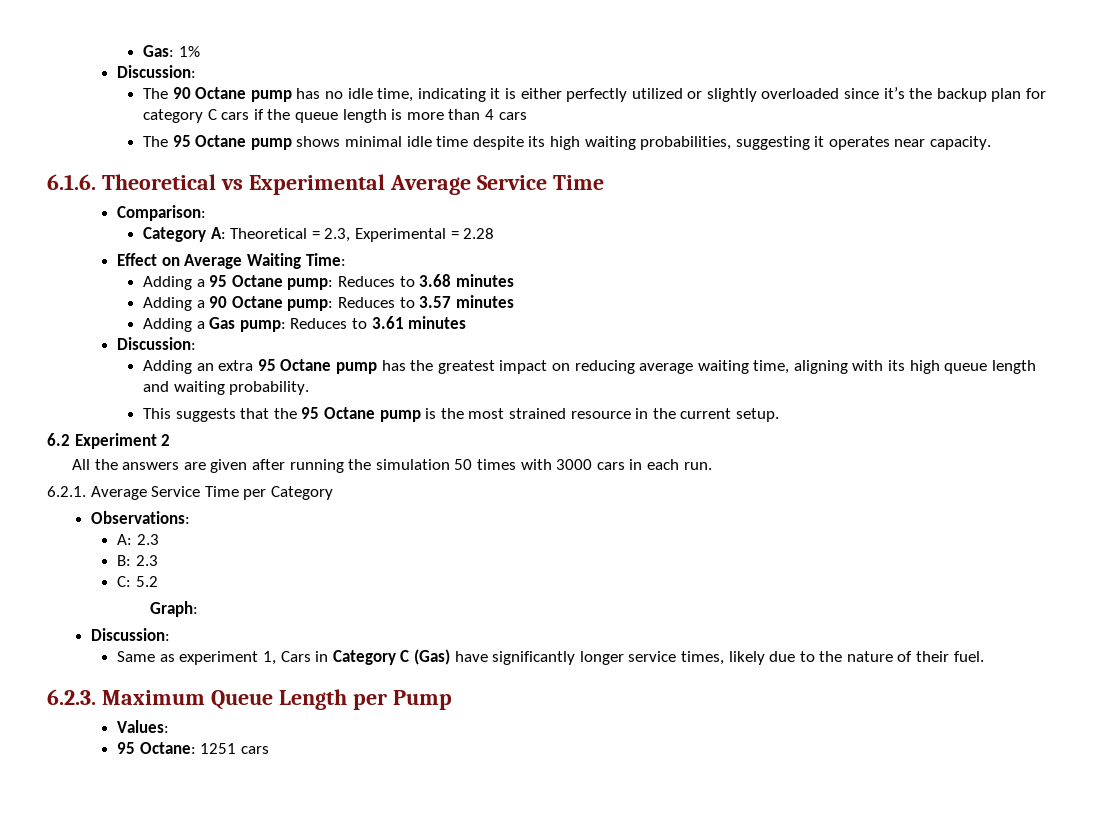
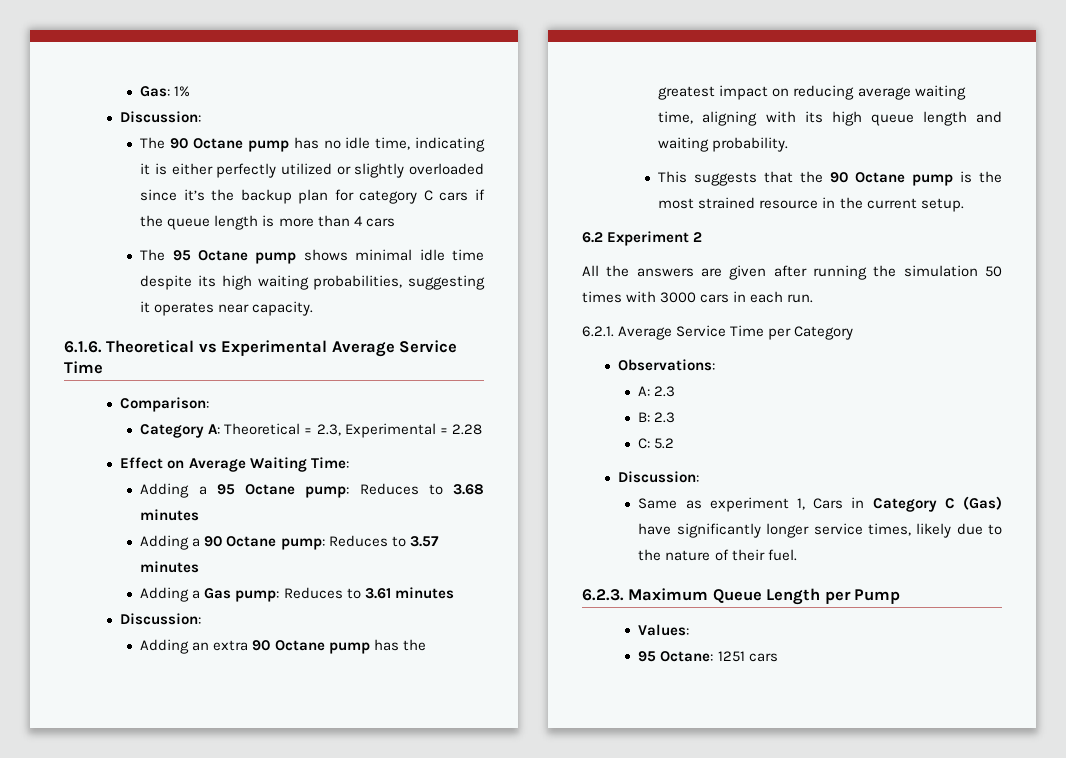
[257,359,276,371] 95 -> [252,640,271,651] 90
[301,407,320,419] 95 -> [830,172,849,183] 90
[150,601,199,617] // Graph: -> (675, 443) none

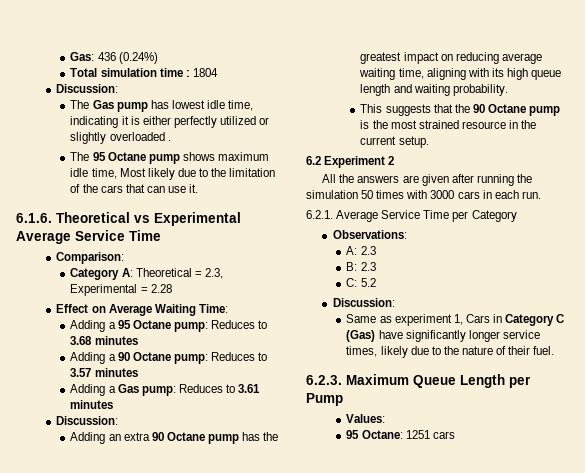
[174,86,191,97] 1% -> [97,52,158,64] [70,68,218,77] 436 (0.24%) // Total simulation time : 1804
[170,137,341,152] 90 Octane pump has no -> [92,100,205,112] Gas pump has lowest
[140,189,485,204] [140,215,395,230] since it’s the backup plan for category C cars if the queue length is more than 4 cars -> [167,140,171,141] .
[355,249,484,261] [140,275,485,290] [140,301,314,316] minimal idle time despite its high waiting probabilities, suggesting it operates near capacity. -> [217,152,269,161] [70,168,276,180] [70,184,199,193] maximum idle time, Most likely due to the limitation of the cars that can use it.

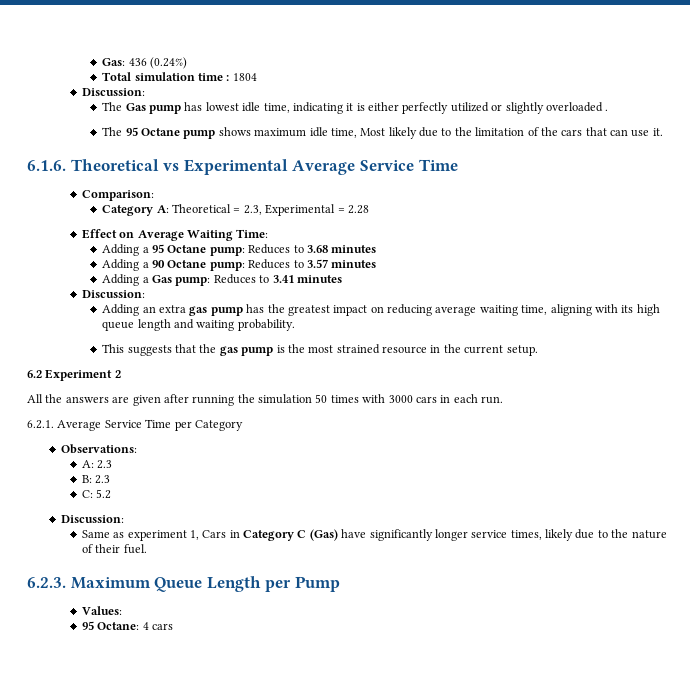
[238,384,261,393] 3.61 -> [272,275,294,283] 3.41
[151,432,205,441] 90 Octane -> [189,306,208,316] gas
[472,104,526,113] 90 Octane -> [219,346,238,356] gas
[405,430,430,439] 1251 -> [142,622,149,630] 4

